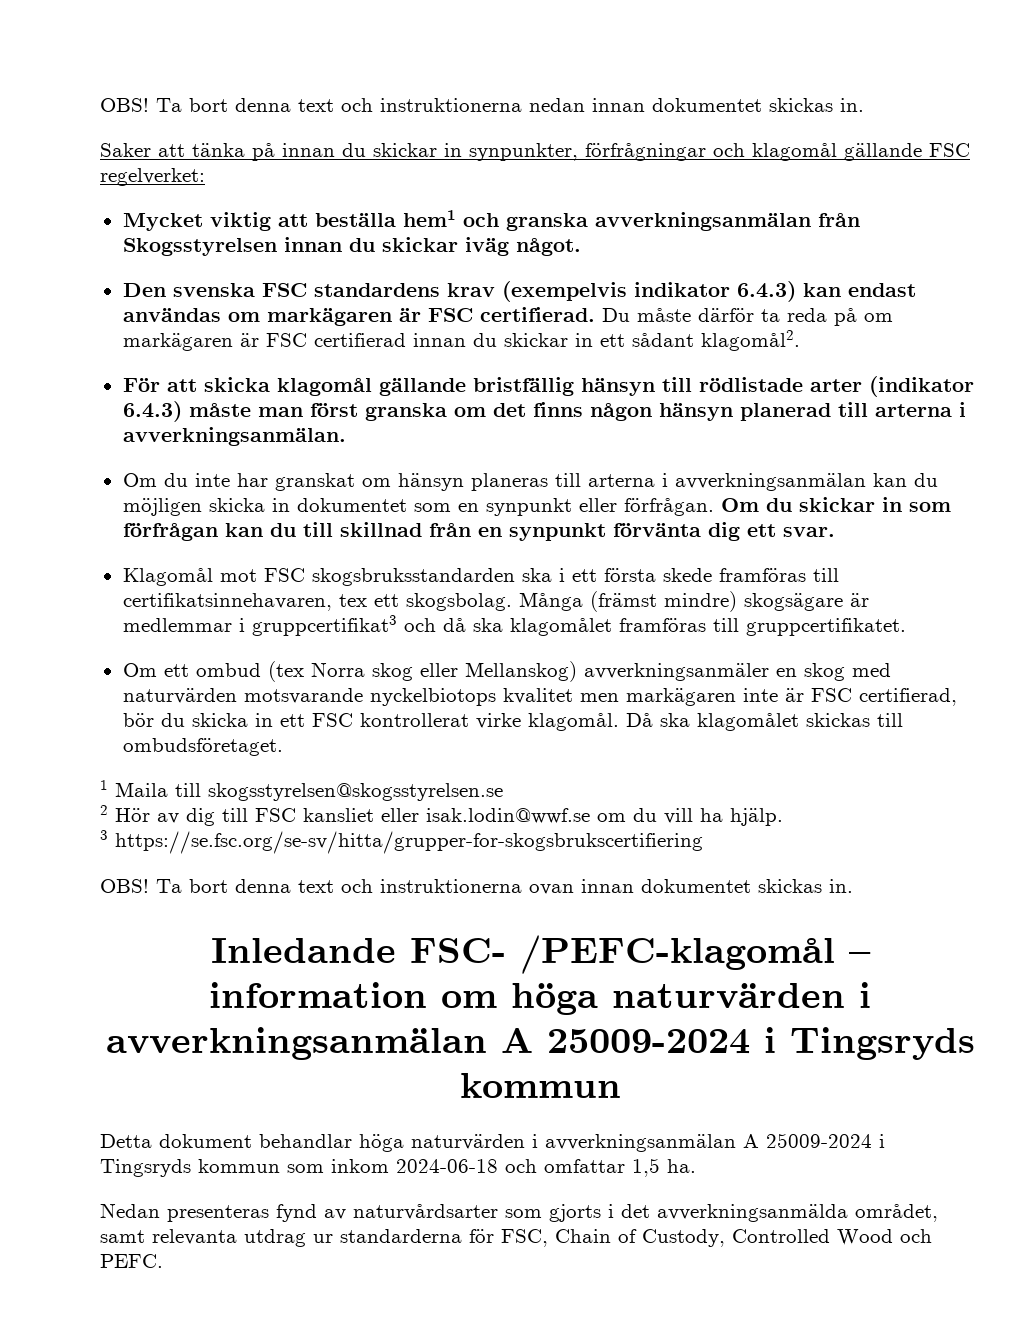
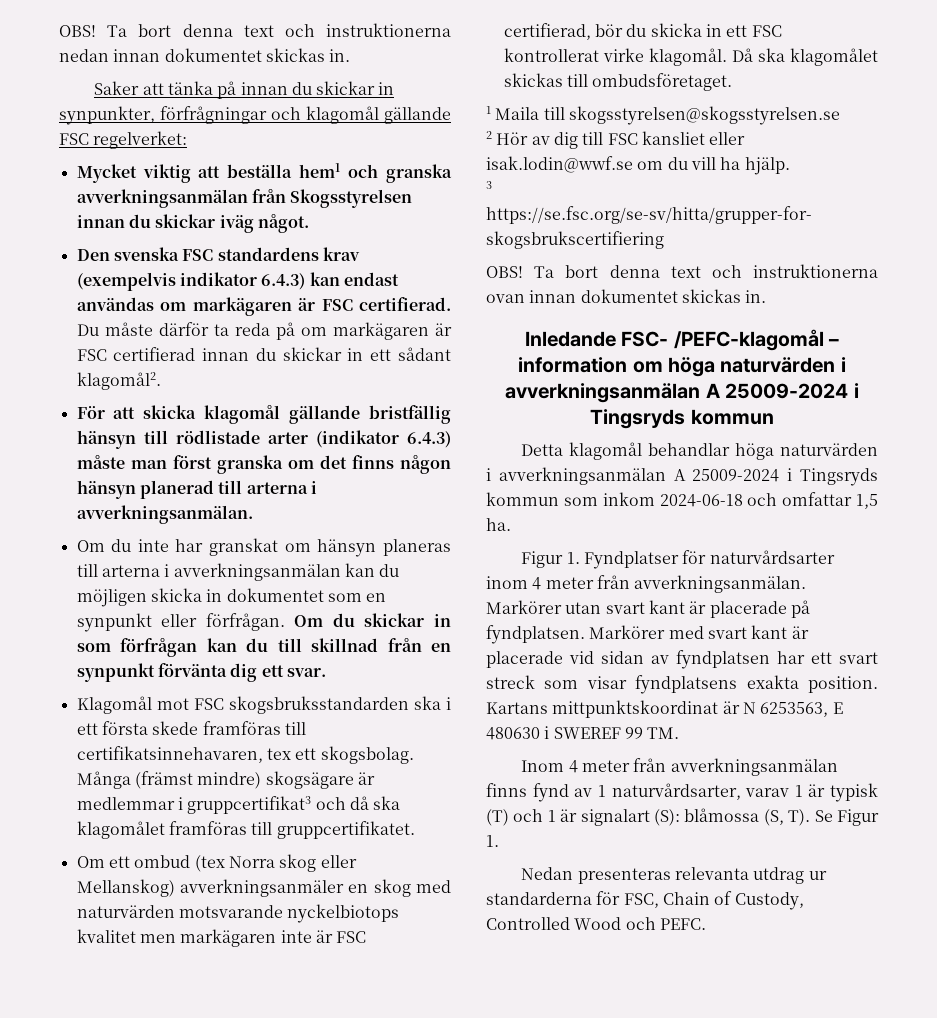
[159,1134,252,1148] dokument -> [569,442,643,460] klagomål
[100,1203,938,1222] [100,1230,145,1243] Nedan presenteras fynd av naturvårdsarter som gjorts i det avverkningsanmälda området, samt -> [521,550,835,569] [486,575,807,593] [486,600,810,618] [486,625,809,644] [486,650,878,669] [486,675,878,694] [486,700,843,718] [486,726,680,740] [521,758,838,776] [486,783,878,802] [486,808,879,826] [486,835,499,847] [521,867,671,884] Figur 1. Fyndplatser för naturvårdsarter inom 4 meter från avverkningsanmälan. Markörer utan svart kant är placerade på fyndplatsen. Markörer med svart kant är placerade vid sidan av fyndplatsen har ett svart streck som visar fyndplatsens exakta position. Kartans mittpunktskoordinat är N 6253563, E 480630 i SWEREF 99 TM. // Inom 4 meter från avverkningsanmälan finns fynd av 1 naturvårdsarter, varav 1 är typisk (T) och 1 är signalart (S): blåmossa (S, T). Se Figur 1. // Nedan presenteras

